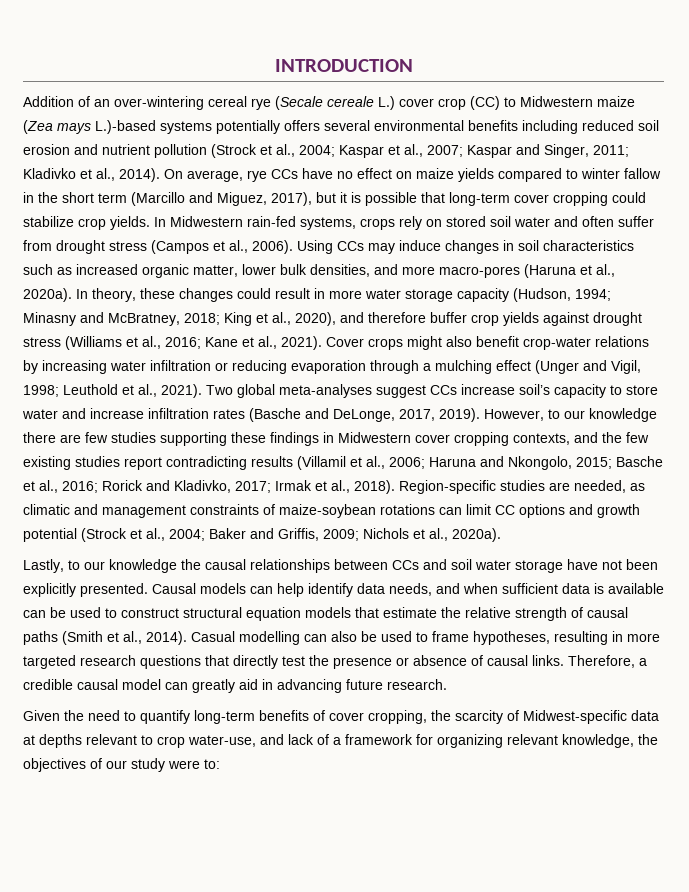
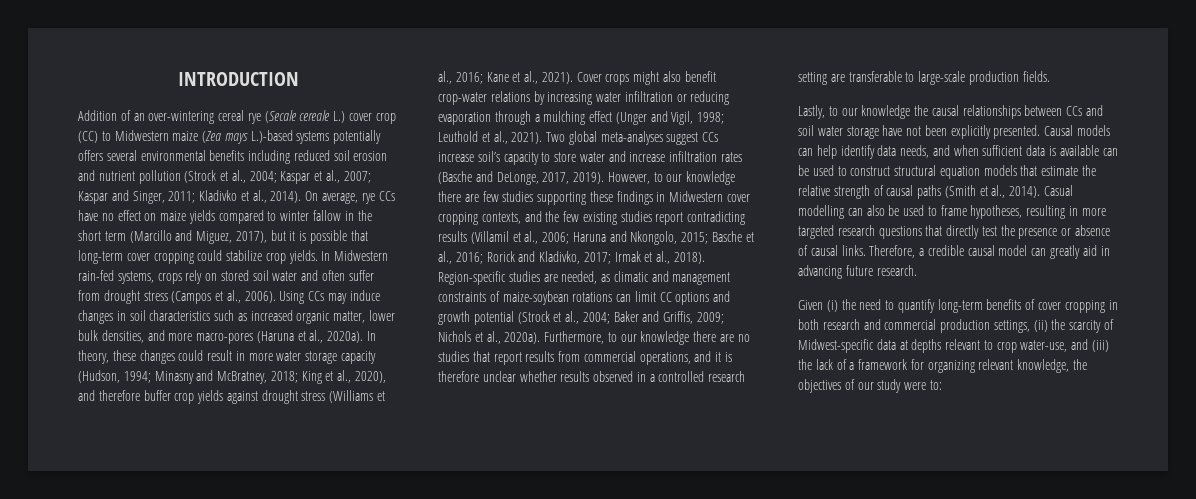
(501, 535) none -> [544,331,750,345] [438,351,733,365] [438,371,746,382] [798,71,1050,85] Furthermore, to our knowledge there are no studies that report results from commercial operations, and it is therefore unclear whether results observed in a controlled research setting are transferable to large-scale production fields.
(60, 715) none -> [826,300,838,312] (i)
[368,710,427,724] cropping, -> [1064,300,1118,313] [798,319,1048,333] cropping in both research and commercial production settings, (ii)
(284, 739) none -> [1092,340,1110,352] [798,359,812,370] (iii) the

